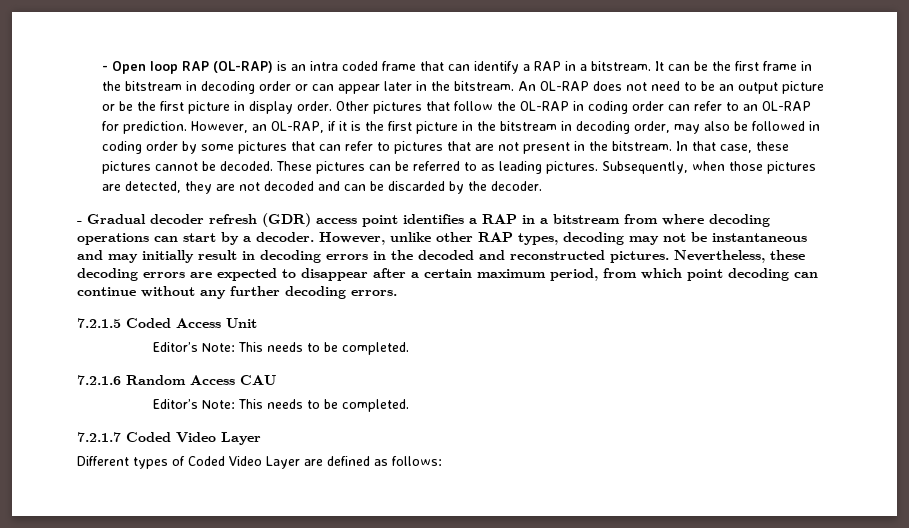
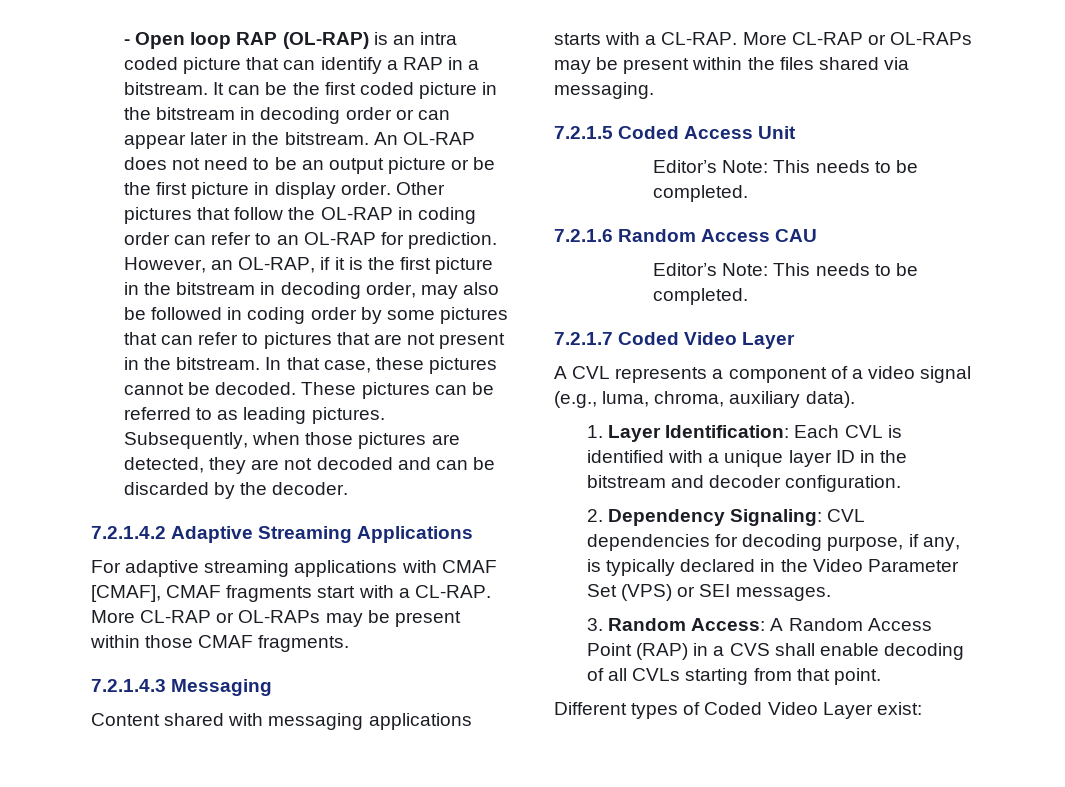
[382,61,417,71] frame -> [183,57,242,74] picture
[763,61,798,71] frame -> [359,82,477,99] coded picture
[77,213,770,227] [77,232,807,245] [77,250,805,263] [77,268,818,281] [77,286,397,299] - Gradual decoder refresh (GDR) access point identifies a RAP in a bitstream from where decoding operations can start by a decoder. However, unlike other RAP types, decoding may not be instantaneous and may initially result in decoding errors in the decoded and reconstructed pictures. Nevertheless, these decoding errors are expected to disappear after a certain maximum period, from which point decoding can continue without any further decoding errors. -> [91,526,474,543] [91,560,497,577] [91,585,491,602] [91,610,461,627] [90,635,350,652] [91,679,273,696] [91,713,472,730] [554,32,972,45] [554,57,909,74] [554,82,654,99] 7.2.1.4.2 Adaptive Streaming Applications // For adaptive streaming applications with CMAF [CMAF], CMAF fragments start with a CL-RAP. More CL-RAP or OL-RAPs may be present within those CMAF fragments. // 7.2.1.4.3 Messaging // Content shared with messaging applications starts with a CL-RAP. More CL-RAP or OL-RAPs may be present within the files shared via messaging.
(261, 438) none -> [554,366,972,383] [554,391,855,408] [587,425,902,442] [587,450,907,467] [587,475,902,492] [587,509,866,526] [587,534,960,551] [587,559,959,576] [587,584,831,601] [587,618,932,631] [587,643,964,660] [587,668,881,685] // A CVL represents a component of a video signal (e.g., luma, chroma, auxiliary data). // 1. Layer Identification: Each CVL is identified with a unique layer ID in the bitstream and decoder configuration. // 2. Dependency Signaling: CVL dependencies for decoding purpose, if any, is typically declared in the Video Parameter Set (VPS) or SEI messages. // 3. Random Access: A Random Access Point (RAP) in a CVS shall enable decoding of all CVLs starting from that point.
[304,456,442,466] are defined as follows: -> [876,702,922,715] exist:

